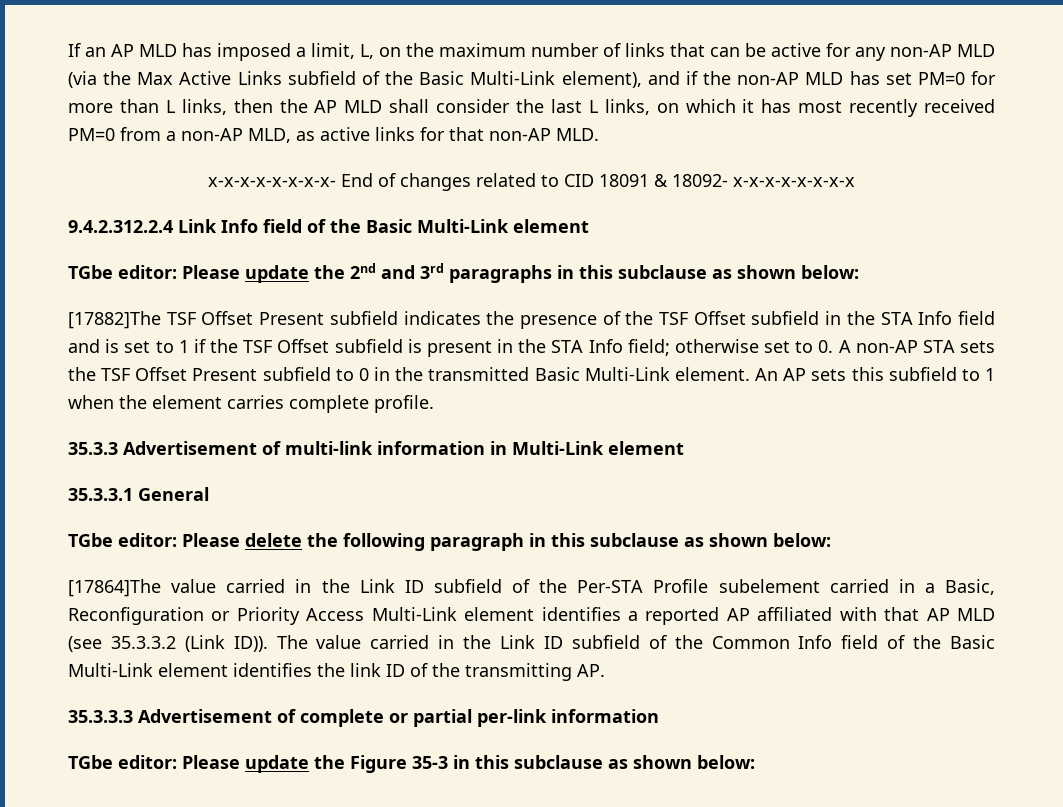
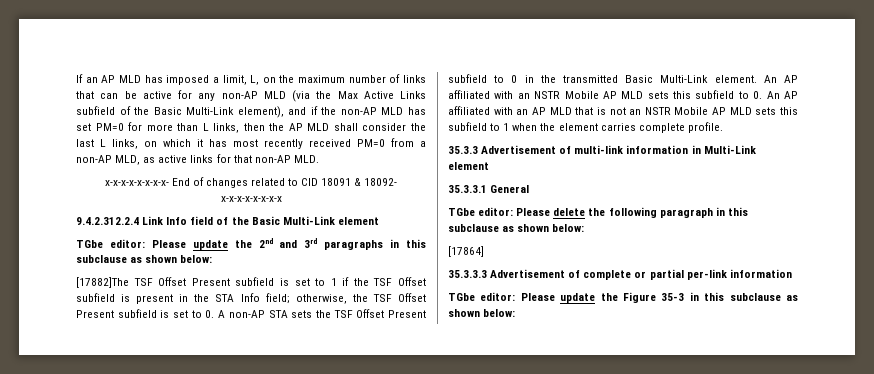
[403,311,996,329] [68,339,100,353] indicates the presence of the TSF Offset subfield in the STA Info field and -> (275, 281) none
[674,339,759,353] otherwise -> [295,293,426,304] [76,309,170,318] otherwise, the TSF Offset Present subfield is
(807, 374) none -> [448,90,798,99] [448,106,752,115] affiliated with an NSTR Mobile AP MLD sets this subfield to 0. An AP affiliated with an AP MLD that is not an NSTR Mobile AP MLD
[68,579,995,597] [68,607,996,625] [68,635,996,652] [68,663,605,681] [17864]The value carried in the Link ID subfield of the Per-STA Profile subelement carried in a Basic, Reconfiguration or Priority Access Multi-Link element identifies a reported AP affiliated with that AP MLD (see 35.3.3.2 (Link ID)). The value carried in the Link ID subfield of the Common Info field of the Basic Multi-Link element identifies the link ID of the transmitting AP. -> [448,246,484,257] [17864]

